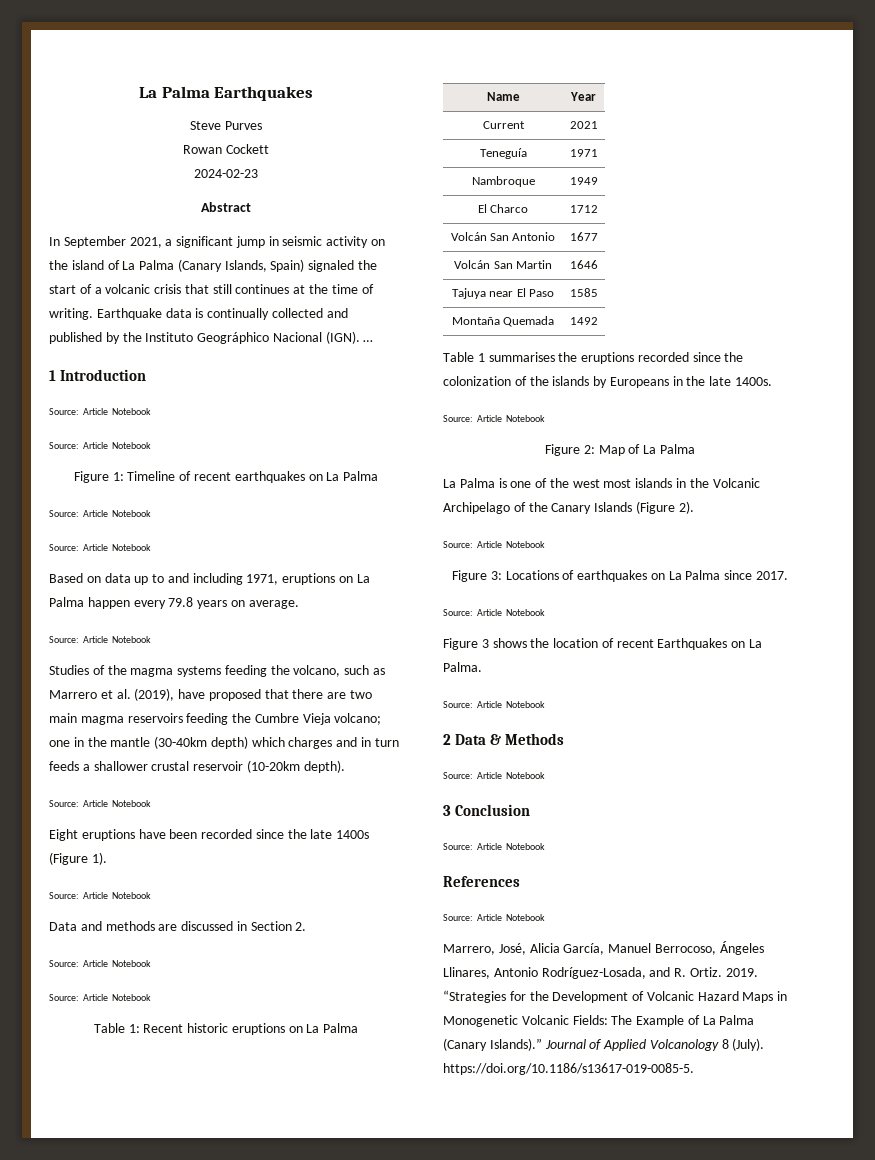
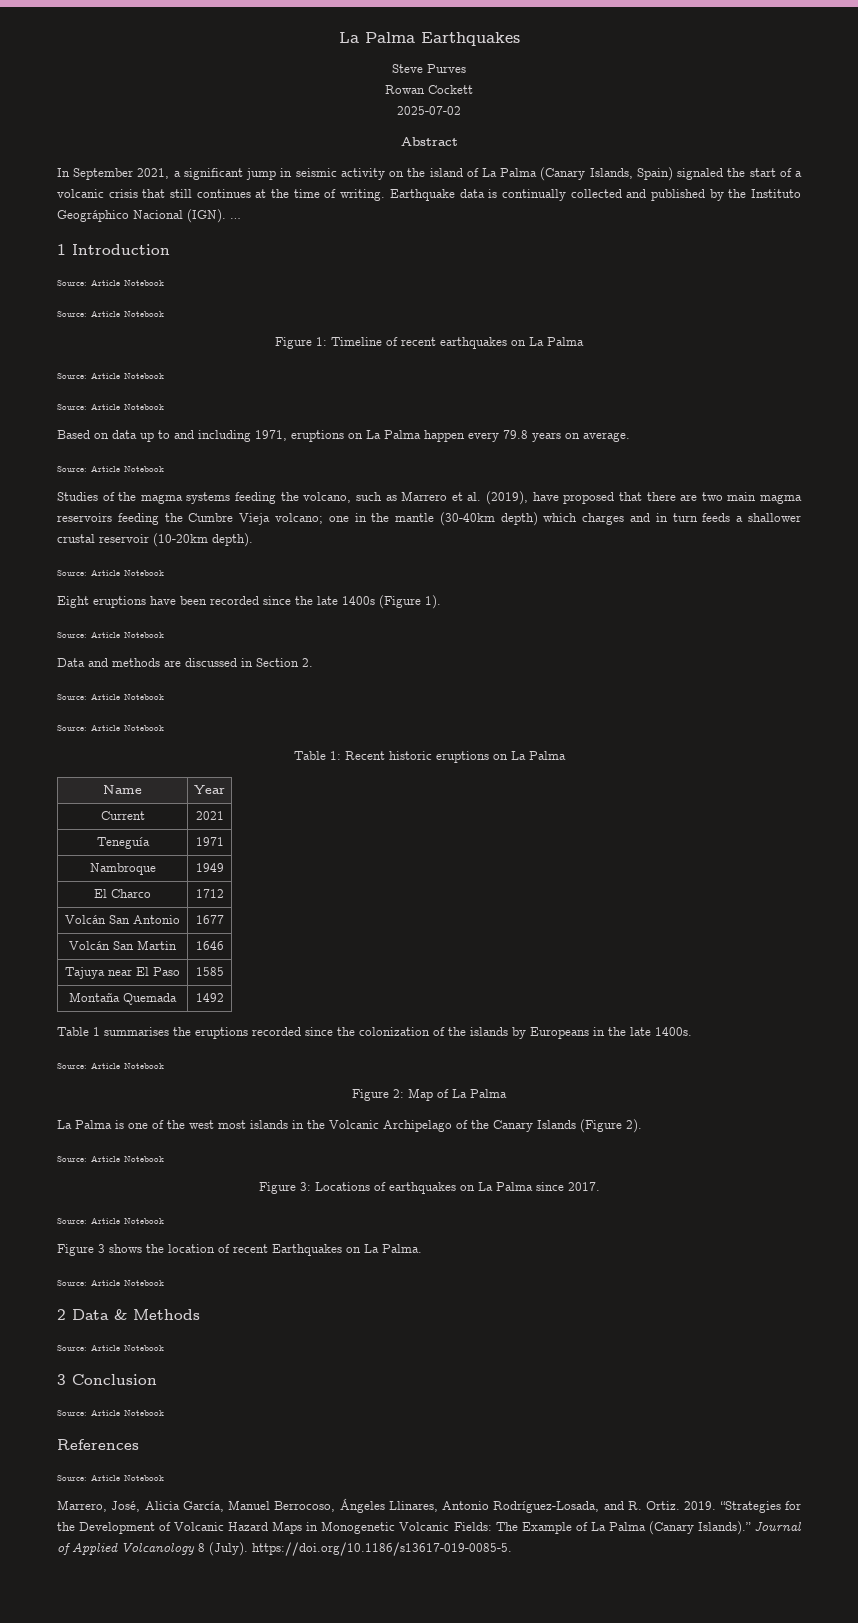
[194,169,258,178] 2024-02-23 -> [397,106,461,115] 2025-07-02

